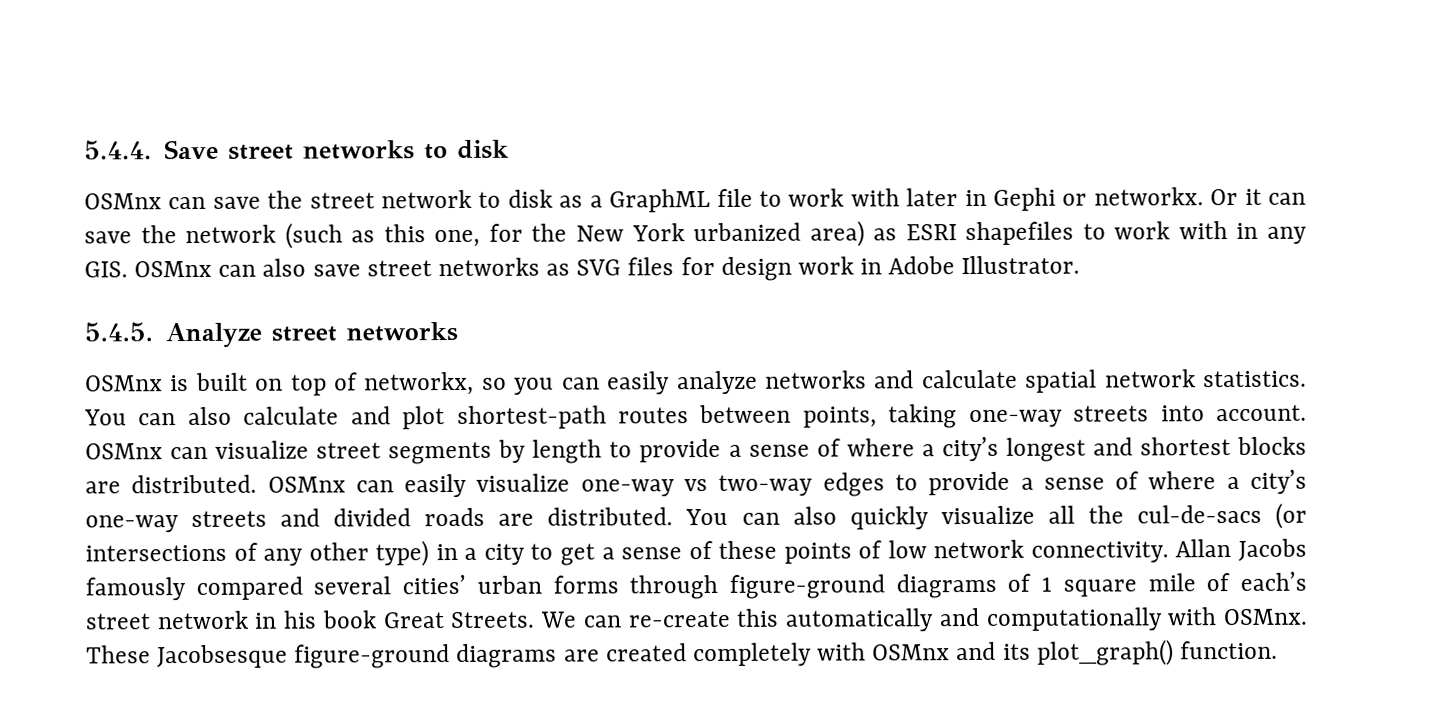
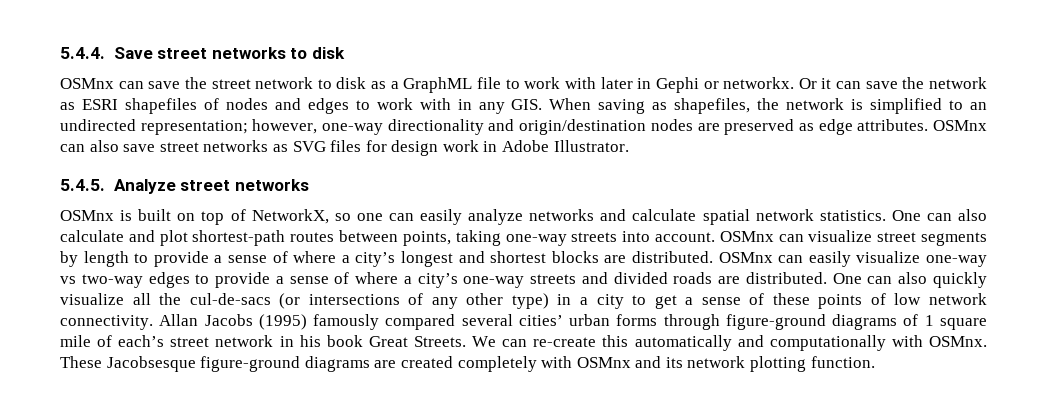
[284,220,1075,249] (such as this one, for the New York urbanized area) as ESRI shapefiles -> [60,98,349,114] as ESRI shapefiles of nodes and edges
(128, 269) none -> [549,98,988,114] [60,119,929,135] When saving as shapefiles, the network is simplified to an undirected representation; however, one-way directionality and origin/destination nodes are preserved as edge attributes.
[364,371,555,396] networkx, so you -> [251,209,383,224] NetworkX, so one
[84,409,127,426] You -> [891,210,921,221] One
[685,508,729,526] You -> [832,273,862,284] One
(1307, 549) none -> [258,314,307,330] (1995)
[1036,639,1174,666] plot_graph() -> [687,356,807,372] network plotting

